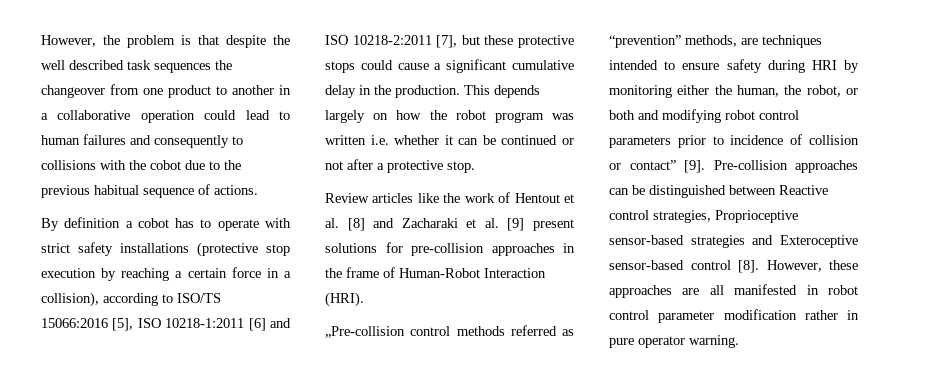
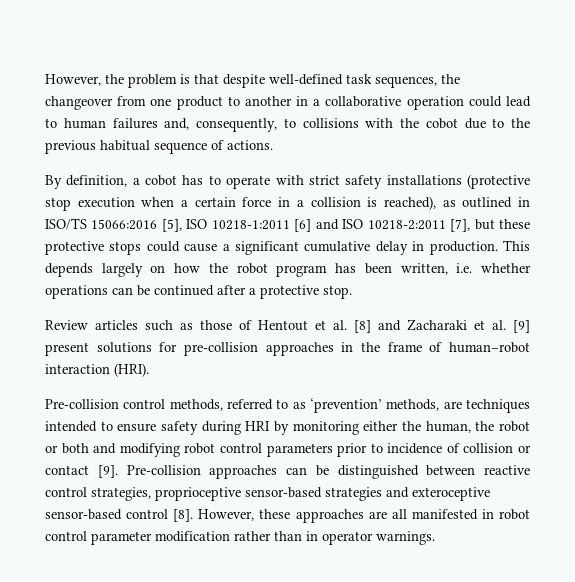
[273,35,290,45] [41,60,211,73] the well described task sequences -> [269,74,437,88] well-defined task sequences,
[130,135,229,148] and consequently -> [164,118,277,132] and, consequently,
[64,217,121,228] definition -> [66,175,128,187] definition,
[101,268,170,281] by reaching -> [141,197,175,207] when
[41,292,173,307] collision), according to -> [310,196,530,210] collision is reached), as outlined in
[374,85,391,95] the -> (425, 246) none
[552,113,574,120] [325,135,366,145] was written -> [335,263,448,275] has been written,
[444,135,453,145] it -> [45,285,108,299] operations
[562,138,574,145] [325,161,343,170] or not -> (214, 290) none
[417,193,495,203] like the work -> [145,320,232,331] such as those
[399,268,546,278] Human-Robot Interaction -> [449,342,530,353] [45,364,110,374] human–robot interaction
[325,325,574,338] [609,35,681,48] „Pre-collision control methods referred as “prevention” -> [45,398,382,413] Pre-collision control methods, referred to as ‘prevention’
[806,85,841,97] robot, -> [499,421,530,432] robot
[629,160,676,170] contact” -> [45,465,89,475] contact
[779,185,828,195] Reactive -> [484,465,530,475] reactive
[715,210,798,223] Proprioceptive -> [155,487,241,501] proprioceptive
[780,235,858,248] Exteroceptive -> [412,487,490,501] exteroceptive
[847,310,859,320] [609,335,739,348] in pure operator warning. -> [274,531,435,545] than in operator warnings.

